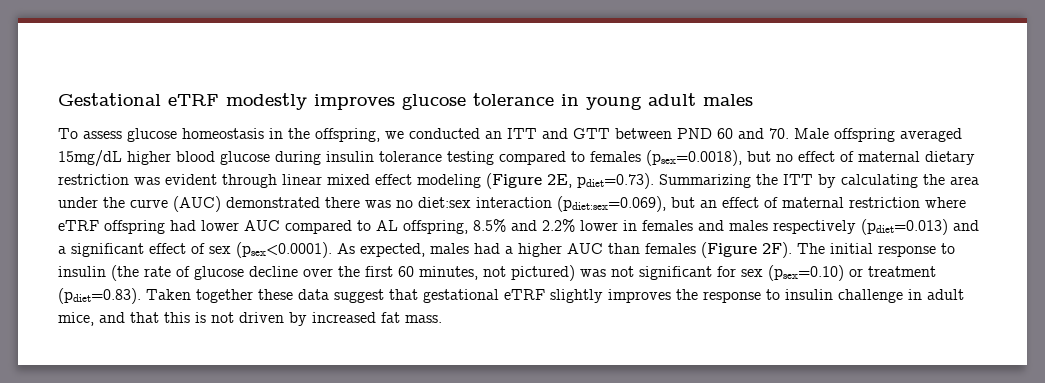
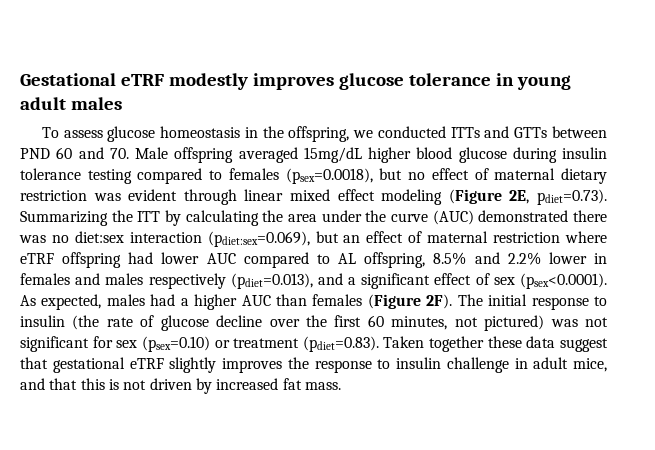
[485,128,610,139] an ITT and GTT -> [450,126,548,138] ITTs and GTTs
[861,219,948,235] (pdiet=0.013) -> [230,273,313,289] (pdiet=0.013),

